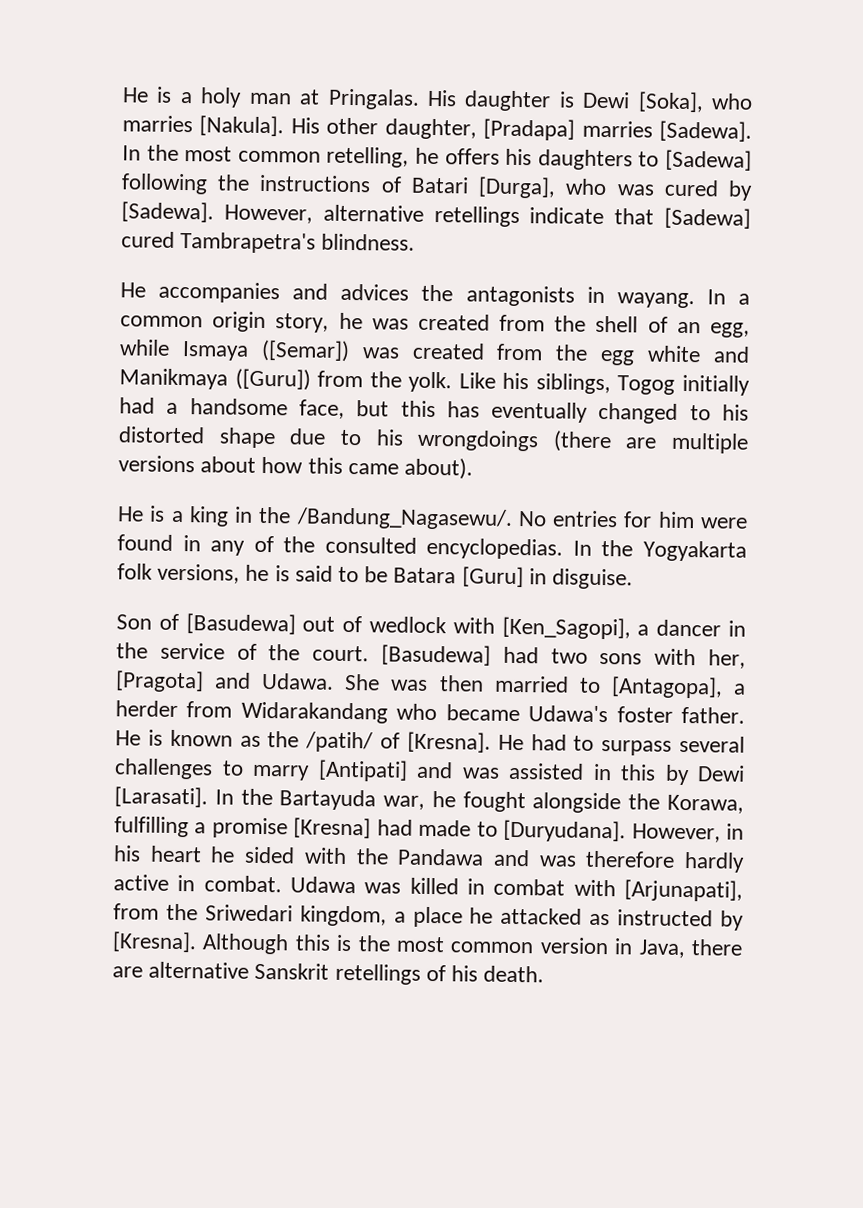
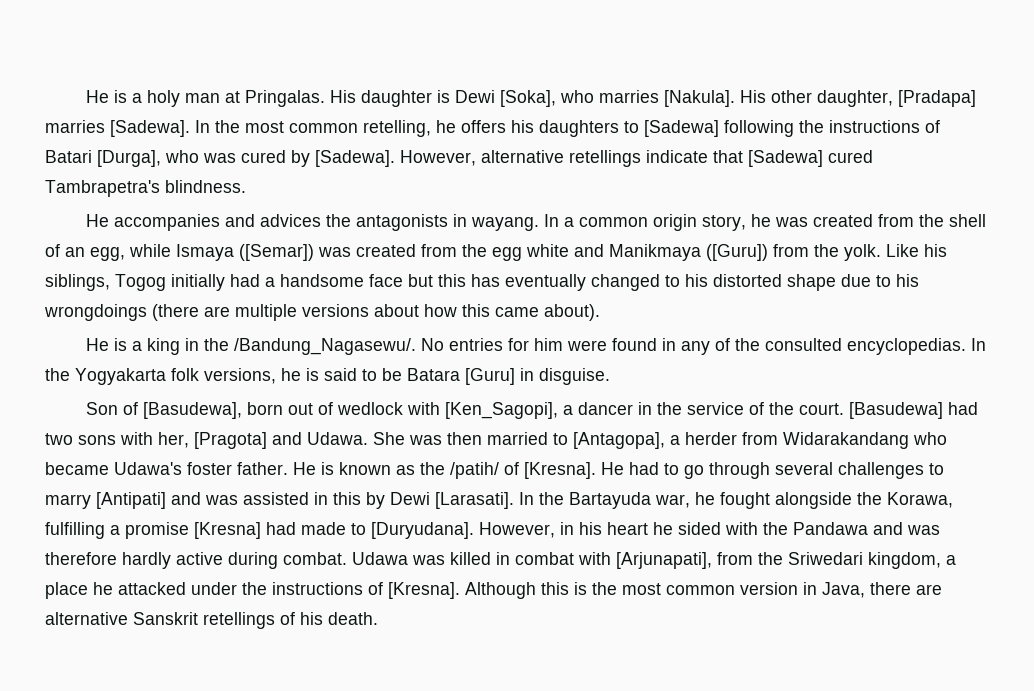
[298,399,345,419] face, -> [369,274,403,287] face
[185,613,296,635] [Basudewa] -> [143,402,284,419] [Basudewa], born
[601,740,673,756] surpass -> [684,462,770,479] go through
[177,875,196,892] in -> [228,552,278,569] during
[589,909,744,931] as instructed by -> [191,582,383,595] under the instructions of

